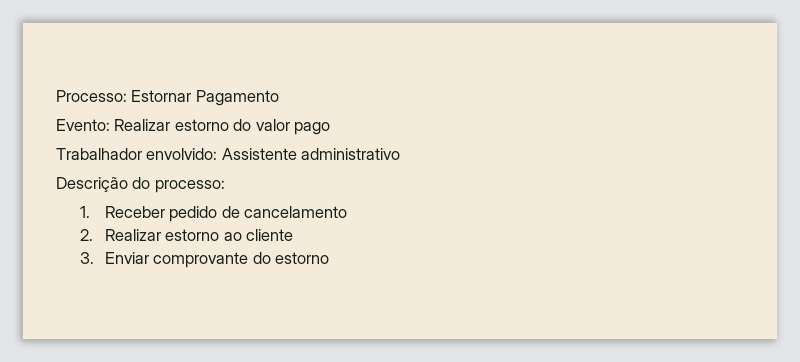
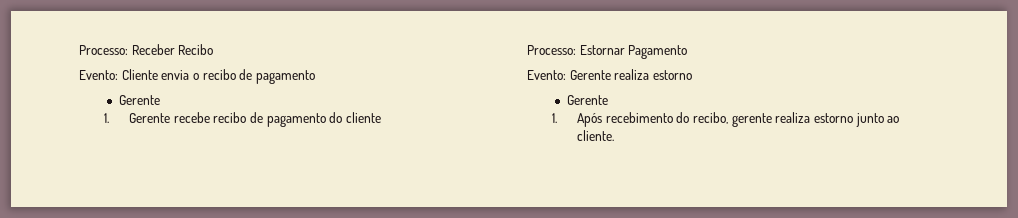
[56,90,127,102] Processo: -> [79,44,214,55] [79,69,315,84] [118,95,160,105] [104,112,381,127] [527,45,576,55] Processo: Receber Recibo // Evento: Cliente envia o recibo de pagamento // Gerente // 1. Gerente recebe recibo de pagamento do cliente // Processo:
[114,119,331,135] [56,148,401,160] [56,177,225,193] [80,206,348,222] [80,229,294,241] [80,252,330,268] Realizar estorno do valor pago // Trabalhador envolvido: Assistente administrativo // Descrição do processo: // 1. Receber pedido de cancelamento // 2. Realizar estorno ao cliente // 3. Enviar comprovante do estorno -> [569,69,692,80] [566,95,608,105] [552,112,900,127] [577,130,615,141] Gerente realiza estorno // Gerente // 1. Após recebimento do recibo, gerente realiza estorno junto ao cliente.

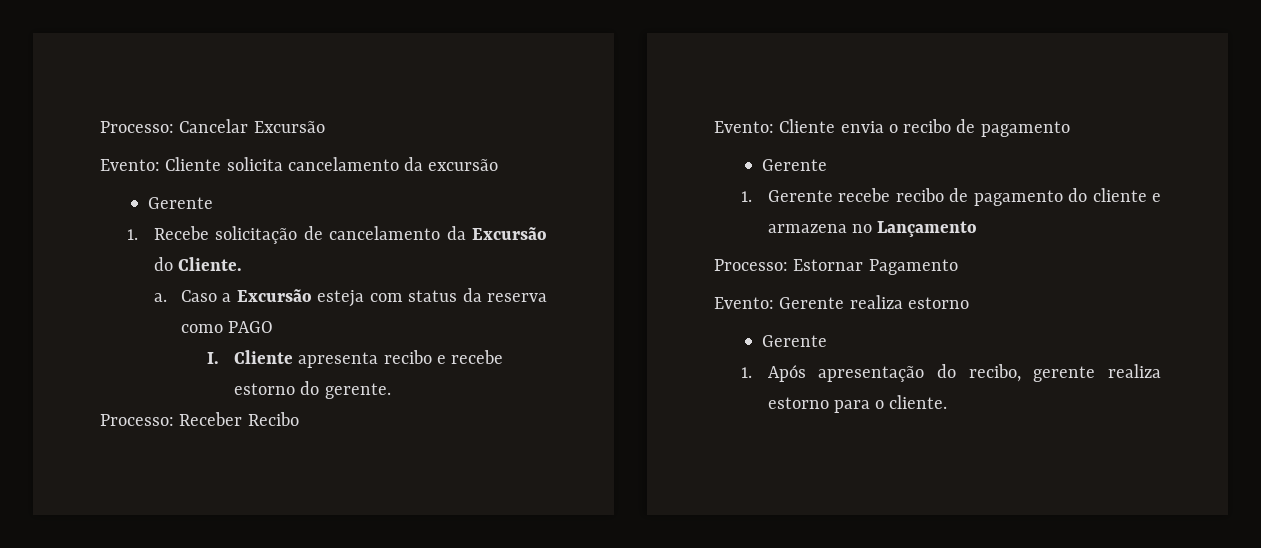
[79,45,128,55] Processo: -> [100,119,325,133] [100,157,499,171] [148,197,214,209] [126,226,547,244] [153,257,242,271] [153,288,547,307] [180,321,273,333] [207,350,504,368] [234,381,391,399] [100,414,174,426] Processo: Cancelar Excursão // Evento: Cliente solicita cancelamento da excursão // Gerente // 1. Recebe solicitação de cancelamento da Excursão do Cliente. // a. Caso a Excursão esteja com status da reserva como PAGO // I. Cliente apresenta recibo e recebe estorno do gerente. // Processo:
(381, 117) none -> [1152,193,1161,202] [767,221,978,237] e armazena no Lançamento
[605,112,673,123] recebimento -> [818,366,925,382] apresentação
[855,113,900,127] junto ao -> [833,400,885,413] para o

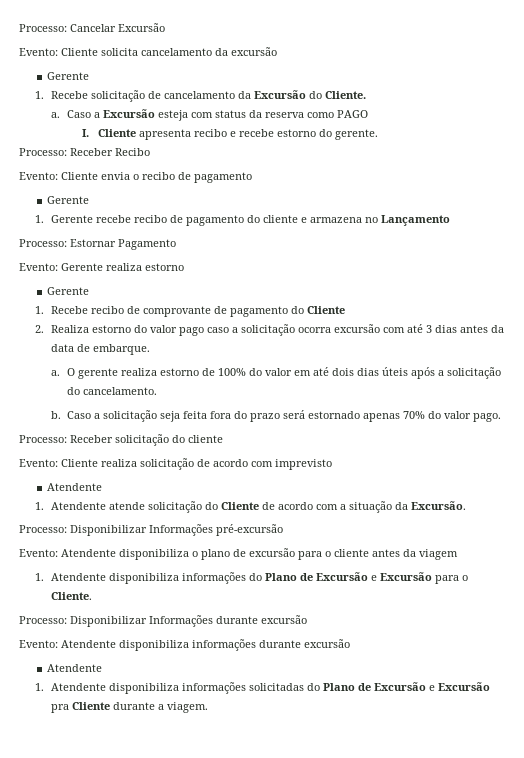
[767,364,1161,382] [767,395,948,413] Após apresentação do recibo, gerente realiza estorno para o cliente. -> [50,306,345,317] [34,324,504,336] [50,344,150,355] [50,367,501,379] [66,387,157,395] [50,410,501,422] [19,434,223,446] [19,458,332,470] [46,483,102,491] [34,501,466,513] [19,524,283,536] [19,548,458,560] [34,572,468,584] [50,592,92,600] [19,615,307,627] [19,639,350,651] [46,664,102,672] [34,682,490,694] [50,702,208,713] Recebe recibo de comprovante de pagamento do Cliente // 2. Realiza estorno do valor pago caso a solicitação ocorra excursão com até 3 dias antes da data de embarque. // a. O gerente realiza estorno de 100% do valor em até dois dias úteis após a solicitação do cancelamento. // b. Caso a solicitação seja feita fora do prazo será estornado apenas 70% do valor pago. // Processo: Receber solicitação do cliente // Evento: Cliente realiza solicitação de acordo com imprevisto // Atendente // 1. Atendente atende solicitação do Cliente de acordo com a situação da Excursão. // Processo: Disponibilizar Informações pré-excursão // Evento: Atendente disponibiliza o plano de excursão para o cliente antes da viagem // 1. Atendente disponibiliza informações do Plano de Excursão e Excursão para o Cliente. // Processo: Disponibilizar Informações durante excursão // Evento: Atendente disponibiliza informações durante excursão // Atendente // 1. Atendente disponibiliza informações solicitadas do Plano de Excursão e Excursão pra Cliente durante a viagem.

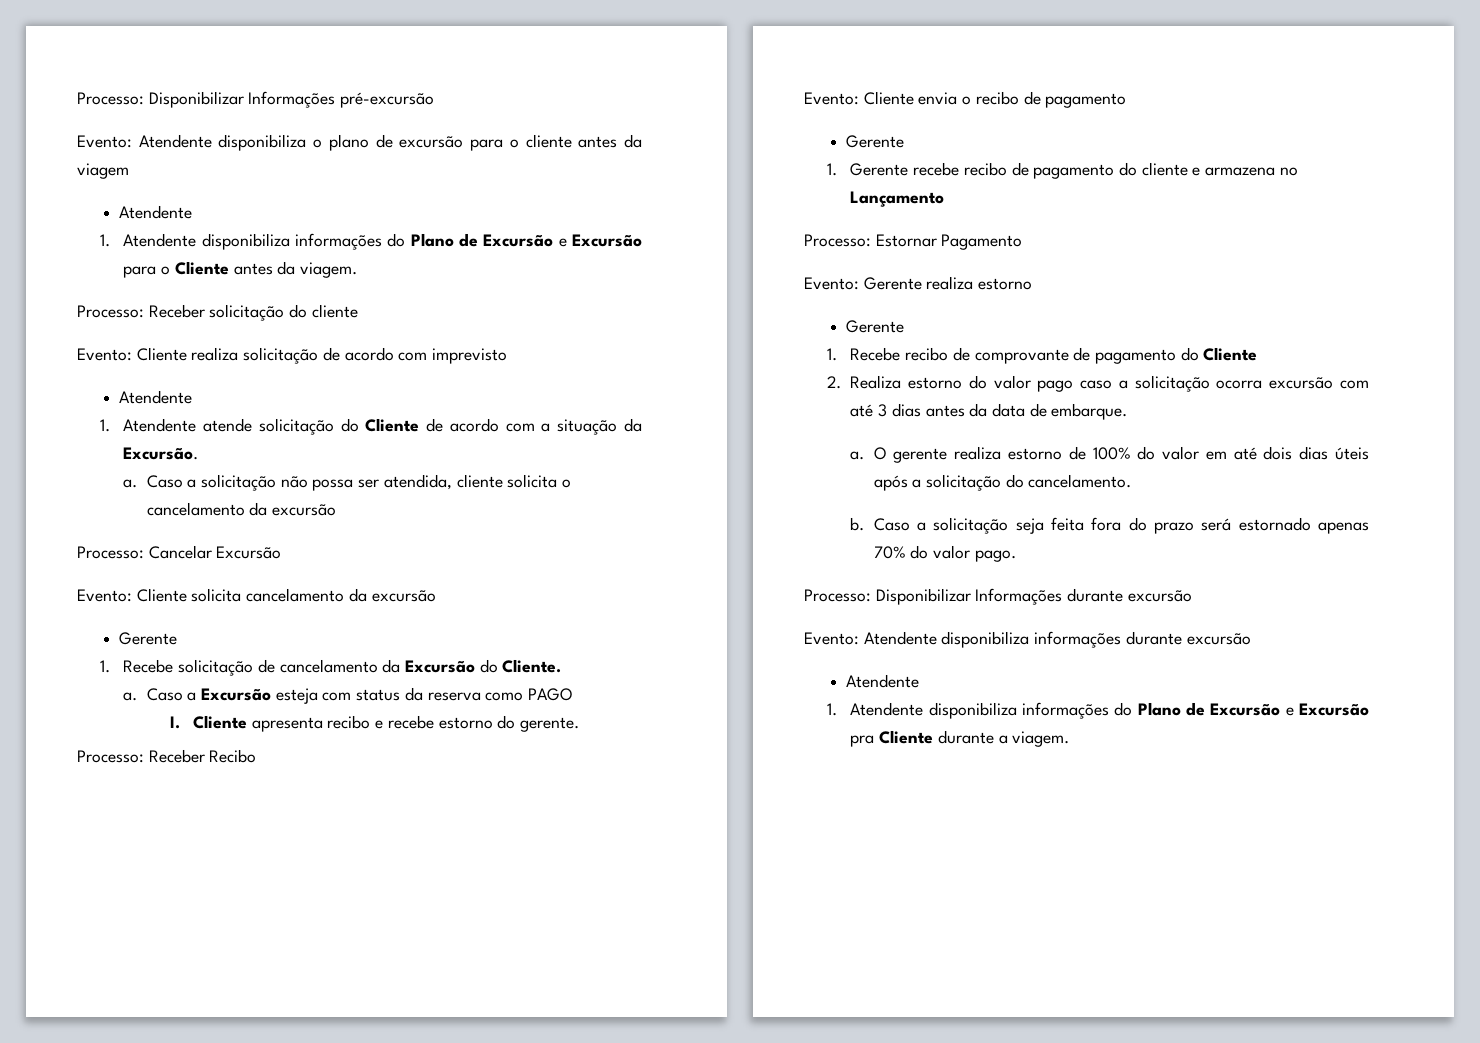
[19,24,67,32] Processo: -> [77,91,435,108] [77,134,643,151] [77,163,129,179] [119,205,193,219] [100,233,642,250] [123,261,358,278] [77,304,358,321] [77,347,508,364] [119,390,193,404] [100,418,642,435] [123,447,199,460] [123,474,572,491] [146,502,337,516] [77,546,144,559] Processo: Disponibilizar Informações pré-excursão // Evento: Atendente disponibiliza o plano de excursão para o cliente antes da viagem // Atendente // 1. Atendente disponibiliza informações do Plano de Excursão e Excursão para o Cliente antes da viagem. // Processo: Receber solicitação do cliente // Evento: Cliente realiza solicitação de acordo com imprevisto // Atendente // 1. Atendente atende solicitação do Cliente de acordo com a situação da Excursão. // a. Caso a solicitação não possa ser atendida, cliente solicita o cancelamento da excursão // Processo:
[19,434,223,446] [19,458,332,470] [46,483,102,491] [34,501,466,513] [19,524,283,536] [19,548,458,560] [34,572,468,584] [50,592,92,600] // Processo: Receber solicitação do cliente // Evento: Cliente realiza solicitação de acordo com imprevisto // Atendente // 1. Atendente atende solicitação do Cliente de acordo com a situação da Excursão. // Processo: Disponibilizar Informações pré-excursão // Evento: Atendente disponibiliza o plano de excursão para o cliente antes da viagem // 1. Atendente disponibiliza informações do Plano de Excursão e Excursão para o Cliente. -> (1016, 556) none
[248,683,304,691] solicitadas -> (1110, 710) none

